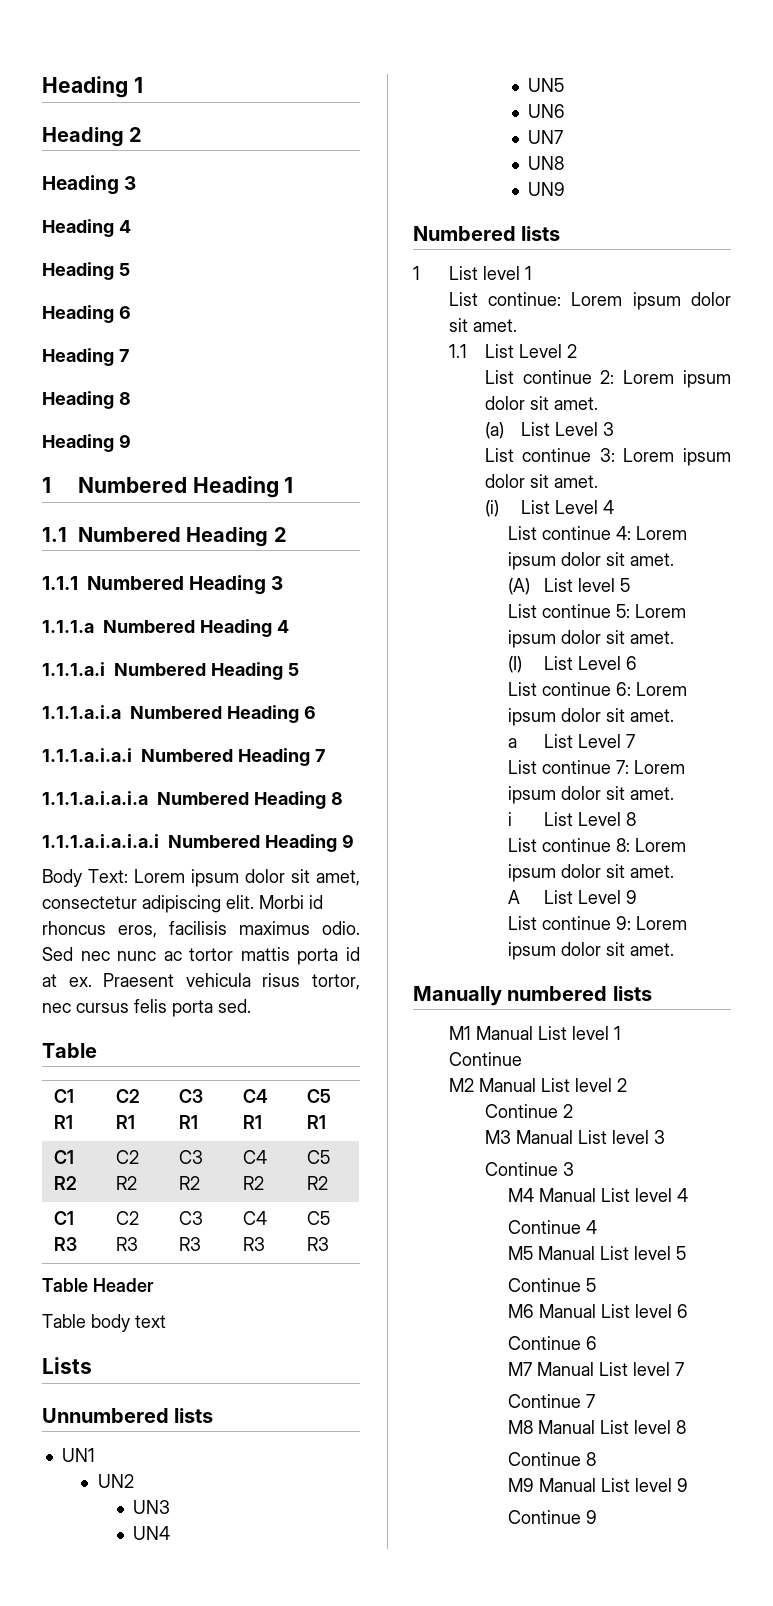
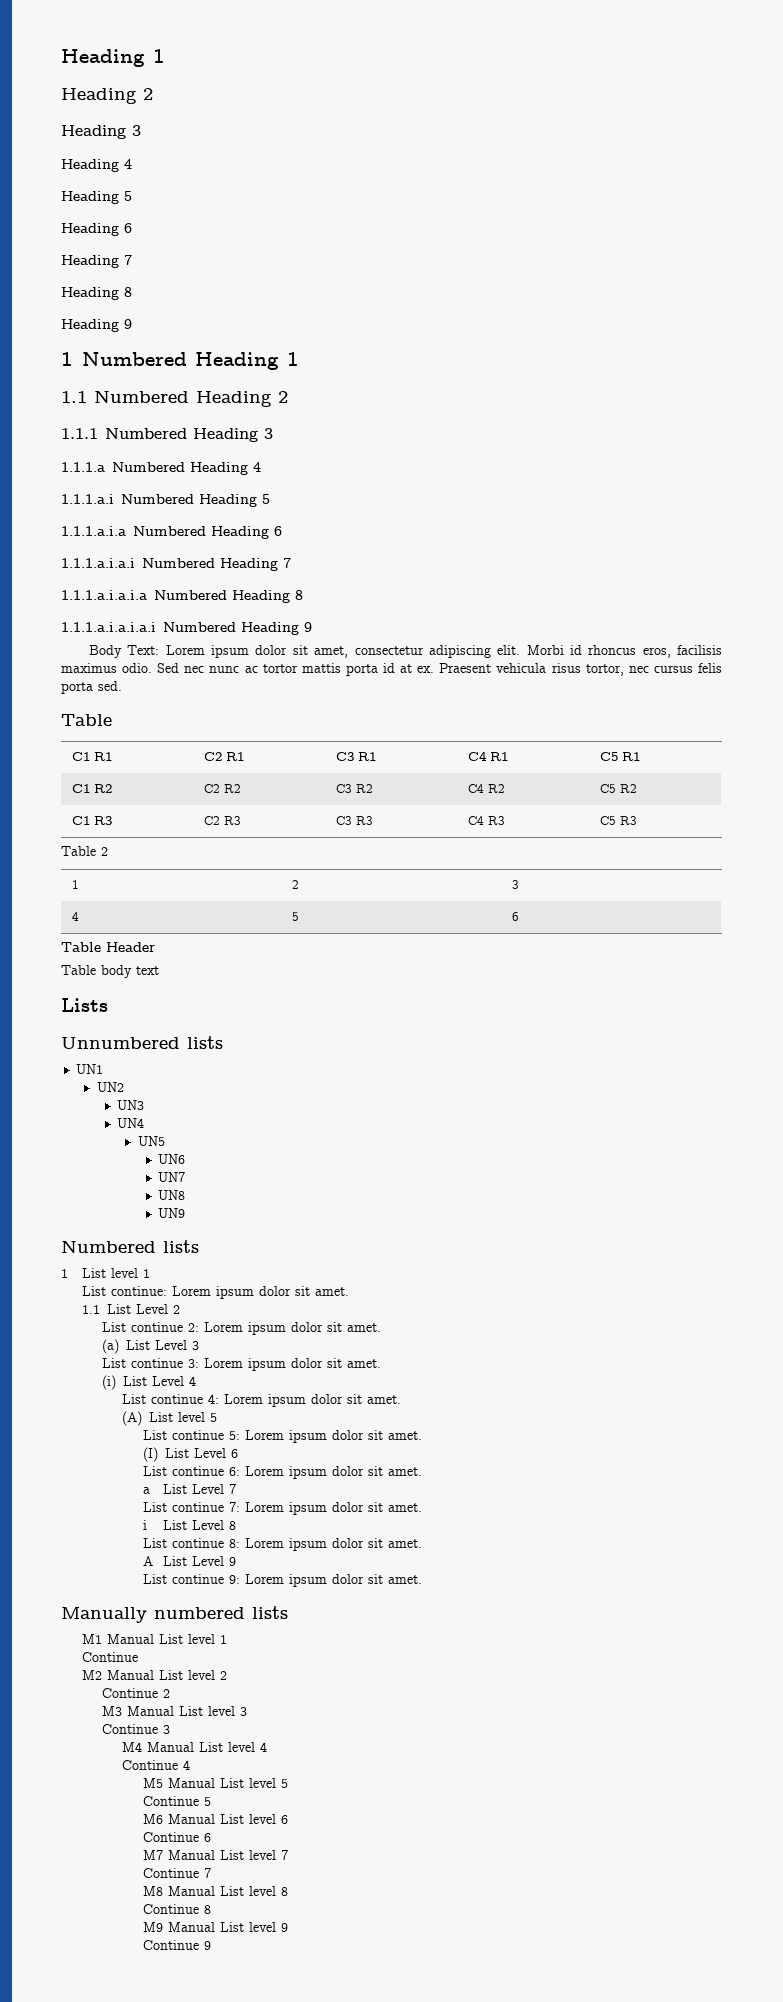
(329, 1244) none -> [61,846,108,856] [72,880,80,889] [292,880,300,889] [512,880,520,889] [72,912,80,921] [292,912,300,921] [512,912,520,921] // Table 2 // 1 | 2 | 3 // 4 | 5 | 6

